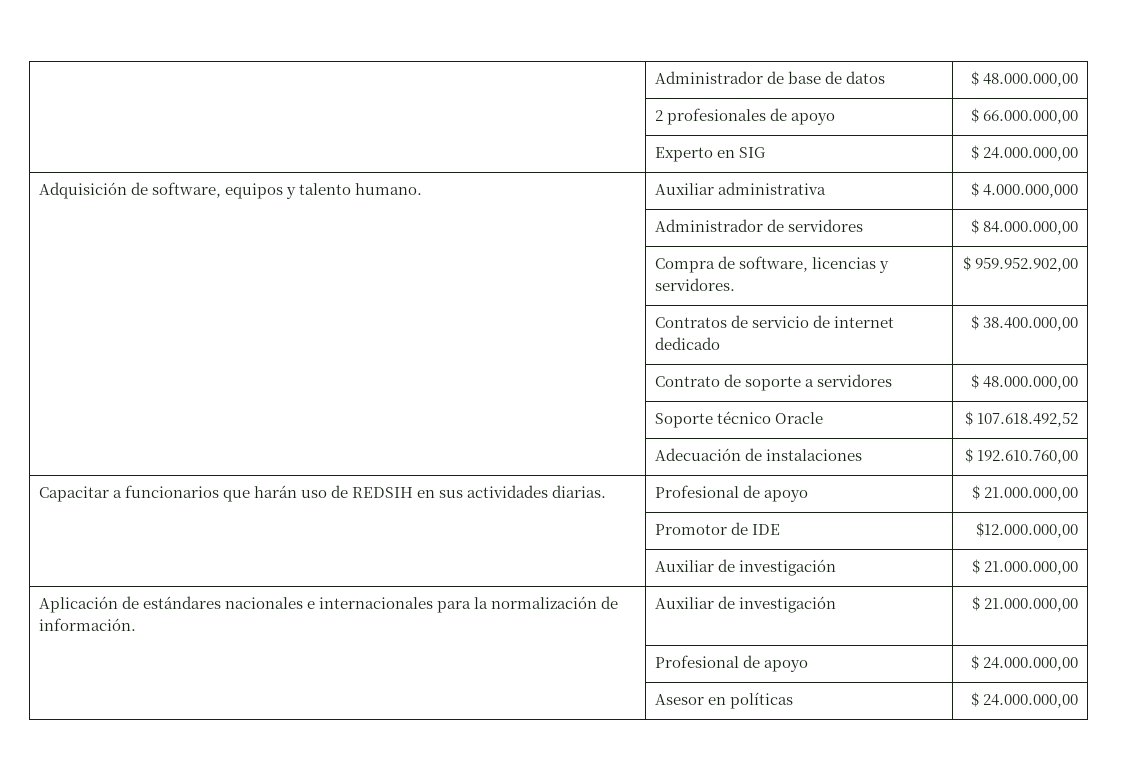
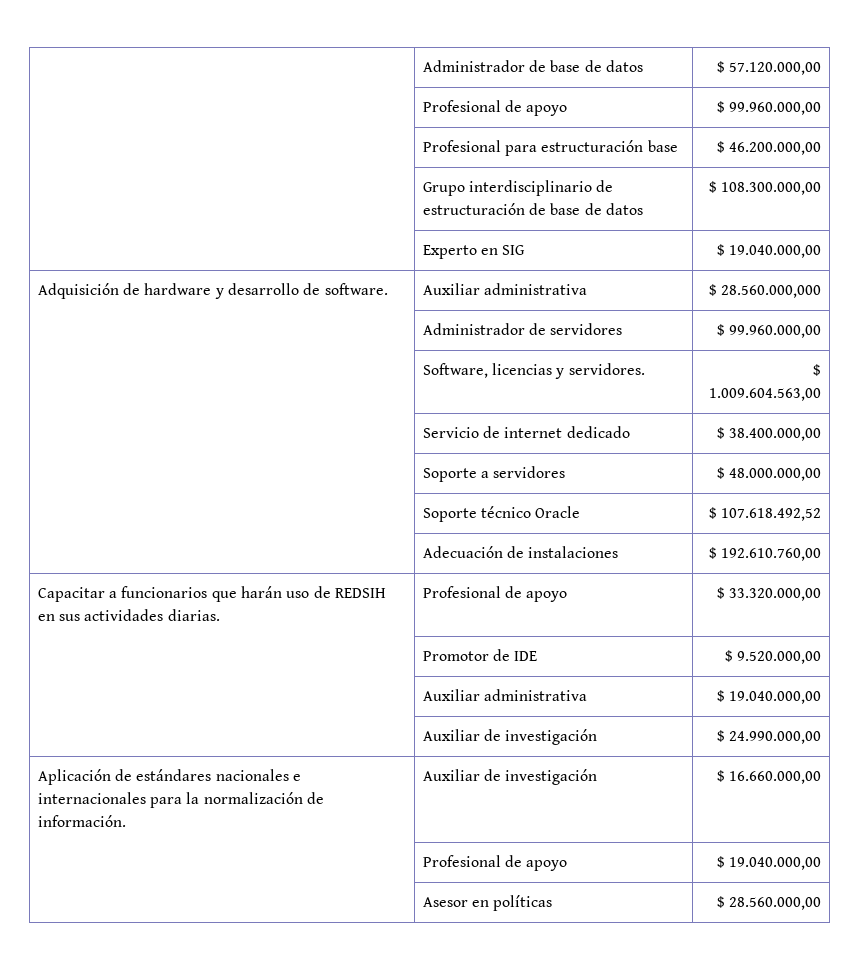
[983,73,1079,87] [654,108,835,125] [971,108,1079,124] 48.000.000,00 // | 2 profesionales de apoyo | $ 66.000.000,00 -> [729,62,822,75] [422,100,568,116] [716,101,822,115] [422,140,678,156] [716,141,822,155] [422,180,614,196] [422,203,644,215] [708,181,822,195] 57.120.000,00 // | Profesional de apoyo | $ 99.960.000,00 // | Profesional para estructuración base | $ 46.200.000,00 // | Grupo interdisciplinario de estructuración de base de datos | $ 108.300.000,00
[983,147,1079,161] 24.000.000,00 -> [729,245,822,258] 19.040.000,00
[151,182,422,199] [654,182,826,195] [971,182,1079,198] software, equipos y talento humano. | Auxiliar administrativa | $ 4.000.000,000 -> [144,283,388,299] [422,283,588,295] [708,284,822,298] hardware y desarrollo de software. | Auxiliar administrativa | $ 28.560.000,000
[983,221,1079,235] [654,256,808,273] 84.000.000,00 // | Compra de software, -> [729,325,822,338] [422,363,488,378] 99.960.000,00 // | Software,
[975,257,1079,272] [654,315,809,328] 959.952.902,00 // | Contratos de servicio -> [709,388,822,401] [422,427,479,438] 1.009.604.563,00 // | Servicio
[654,374,801,391] Contrato de soporte -> [422,468,477,482] Soporte
[984,487,1079,501] 21.000.000,00 -> [729,588,822,601] 33.320.000,00
[976,522,1079,538] [654,559,836,576] [972,559,1079,575] $12.000.000,00 // | Auxiliar de investigación | $ 21.000.000,00 -> [724,650,822,664] [422,689,588,701] [716,690,822,704] [422,729,598,745] [716,730,822,744] $ 9.520.000,00 // | Auxiliar administrativa | $ 19.040.000,00 // | Auxiliar de investigación | $ 24.990.000,00
[984,598,1079,612] [654,655,808,672] [971,655,1079,671] 21.000.000,00 // | Profesional de apoyo | $ 24.000.000,00 -> [729,771,822,784] [422,855,568,871] [716,856,822,870] 16.660.000,00 // | Profesional de apoyo | $ 19.040.000,00
[983,694,1079,708] 24.000.000,00 -> [729,897,822,910] 28.560.000,00

